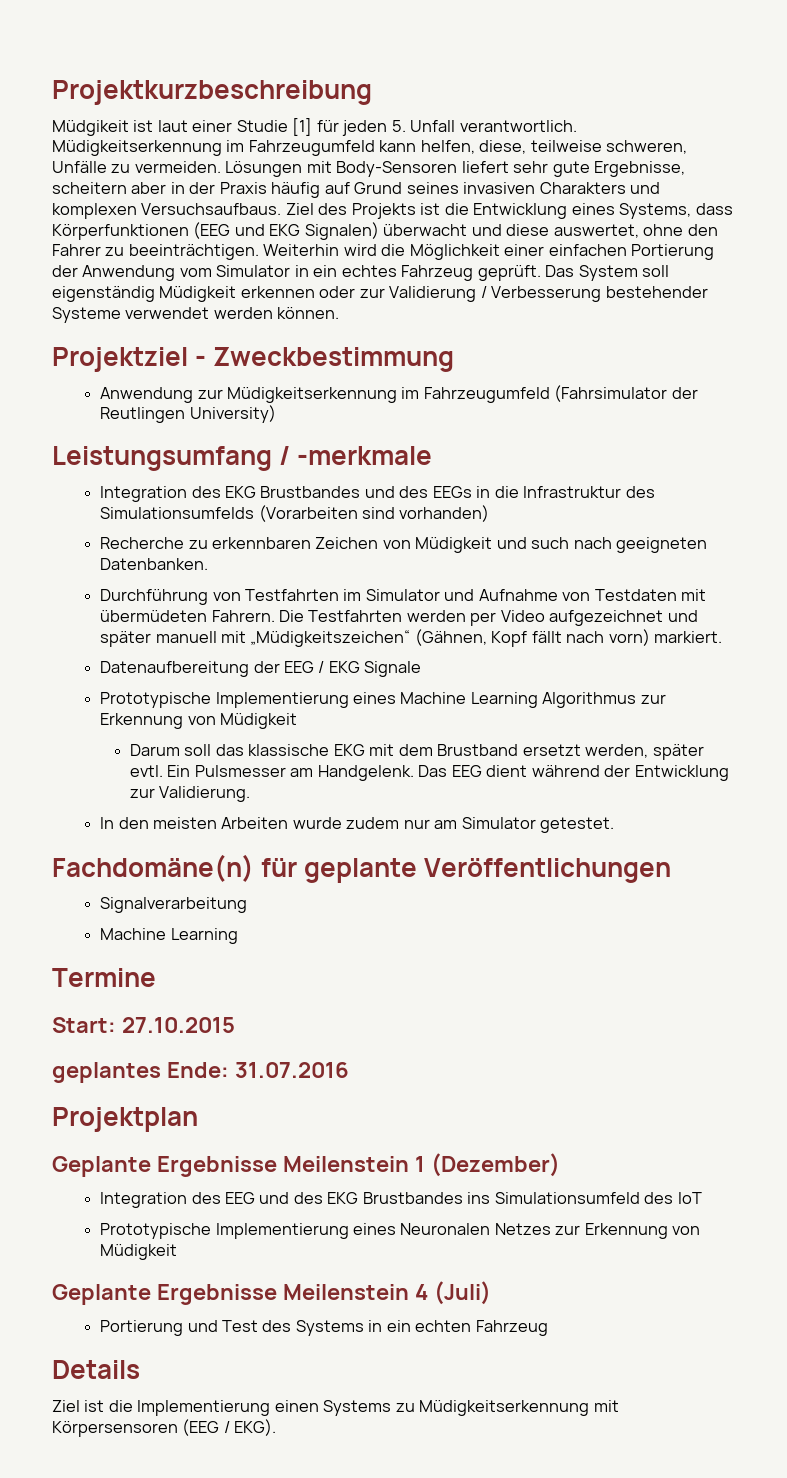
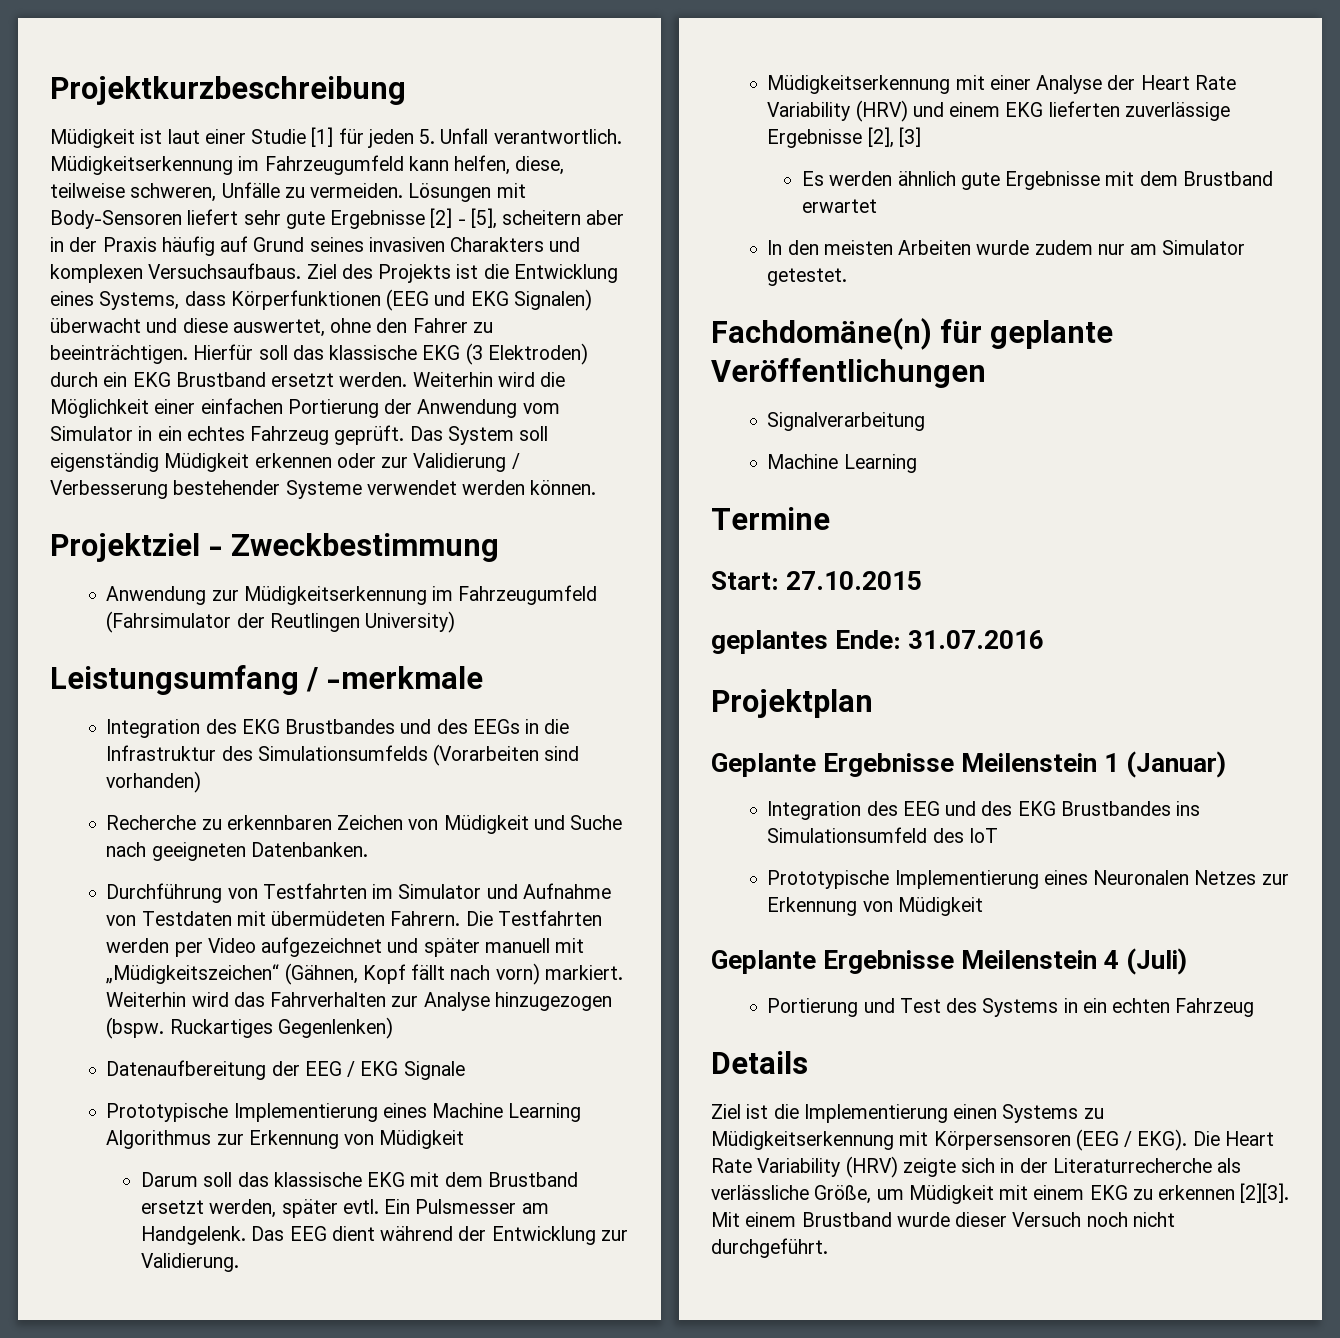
[52,120,129,136] Müdgikeit -> [50,129,135,148] Müdigkeit
[594,161,686,177] Ergebnisse, -> [330,208,497,229] Ergebnisse [2] - [5],
(259, 252) none -> [193,343,588,365] [50,372,408,387] Hierfür soll das klassische EKG (3 Elektroden) durch ein EKG Brustband ersetzt werden.
[531,537,570,549] such -> [570,815,623,830] Suche
(723, 637) none -> [106,992,612,1011] [106,1017,393,1039] Weiterhin wird das Fahrverhalten zur Analyse hinzugezogen (bspw. Ruckartiges Gegenlenken)
(251, 794) none -> [767,75,1236,94] [767,100,1230,122] [767,127,921,148] [802,171,1273,190] [802,199,878,213] // Müdigkeitserkennung mit einer Analyse der Heart Rate Variability (HRV) und einem EKG lieferten zuverlässige Ergebnisse [2], [3] // Es werden ähnlich gute Ergebnisse mit dem Brustband erwartet
[430,1153,560,1177] (Dezember) -> [1126,751,1227,778] (Januar)
(277, 1427) none -> [1192,1131,1274,1146] [711,1156,1242,1178] [711,1183,1290,1204] [711,1212,1175,1227] [711,1238,828,1258] Die Heart Rate Variability (HRV) zeigte sich in der Literaturrecherche als verlässliche Größe, um Müdigkeit mit einem EKG zu erkennen [2][3]. Mit einem Brustband wurde dieser Versuch noch nicht durchgeführt.

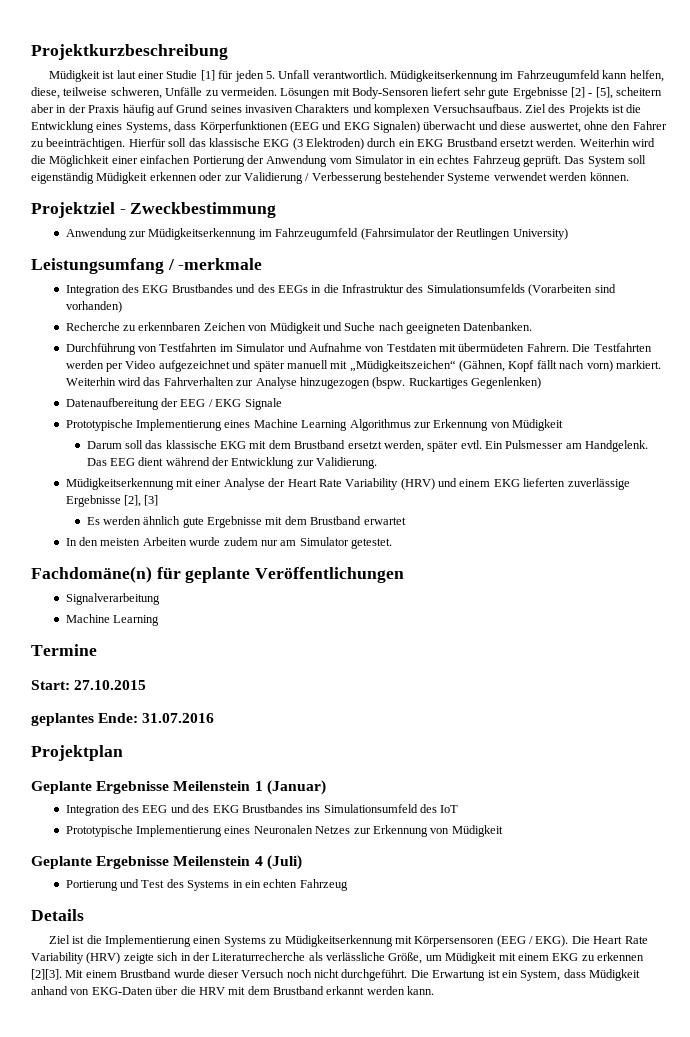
(828, 1248) none -> [410,969,640,981] [31,986,435,995] Die Erwartung ist ein System, dass Müdigkeit anhand von EKG-Daten über die HRV mit dem Brustband erkannt werden kann.

